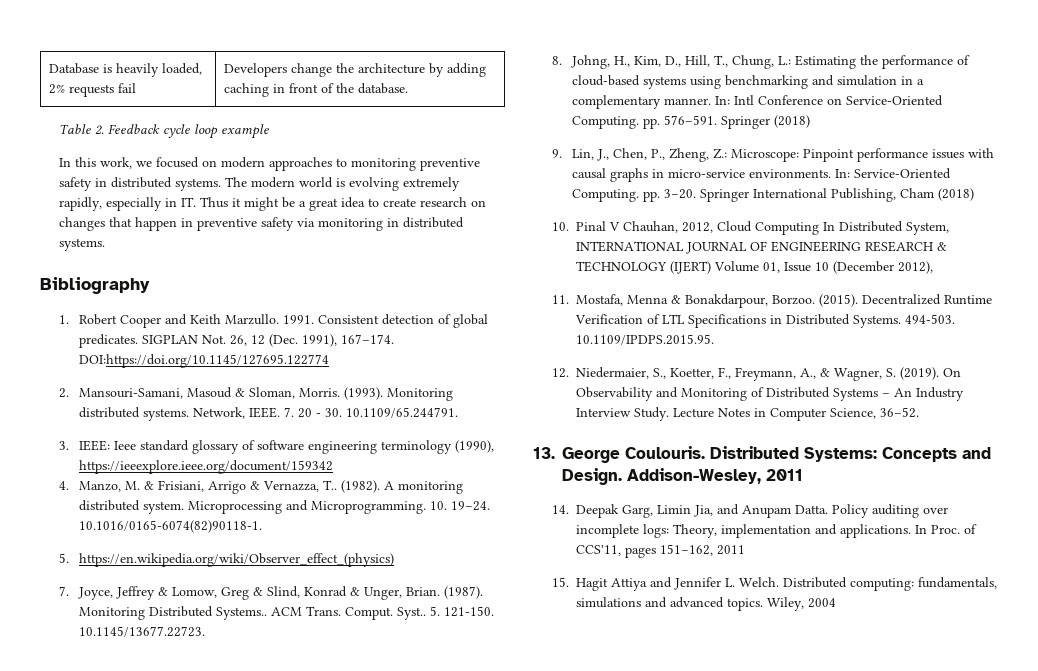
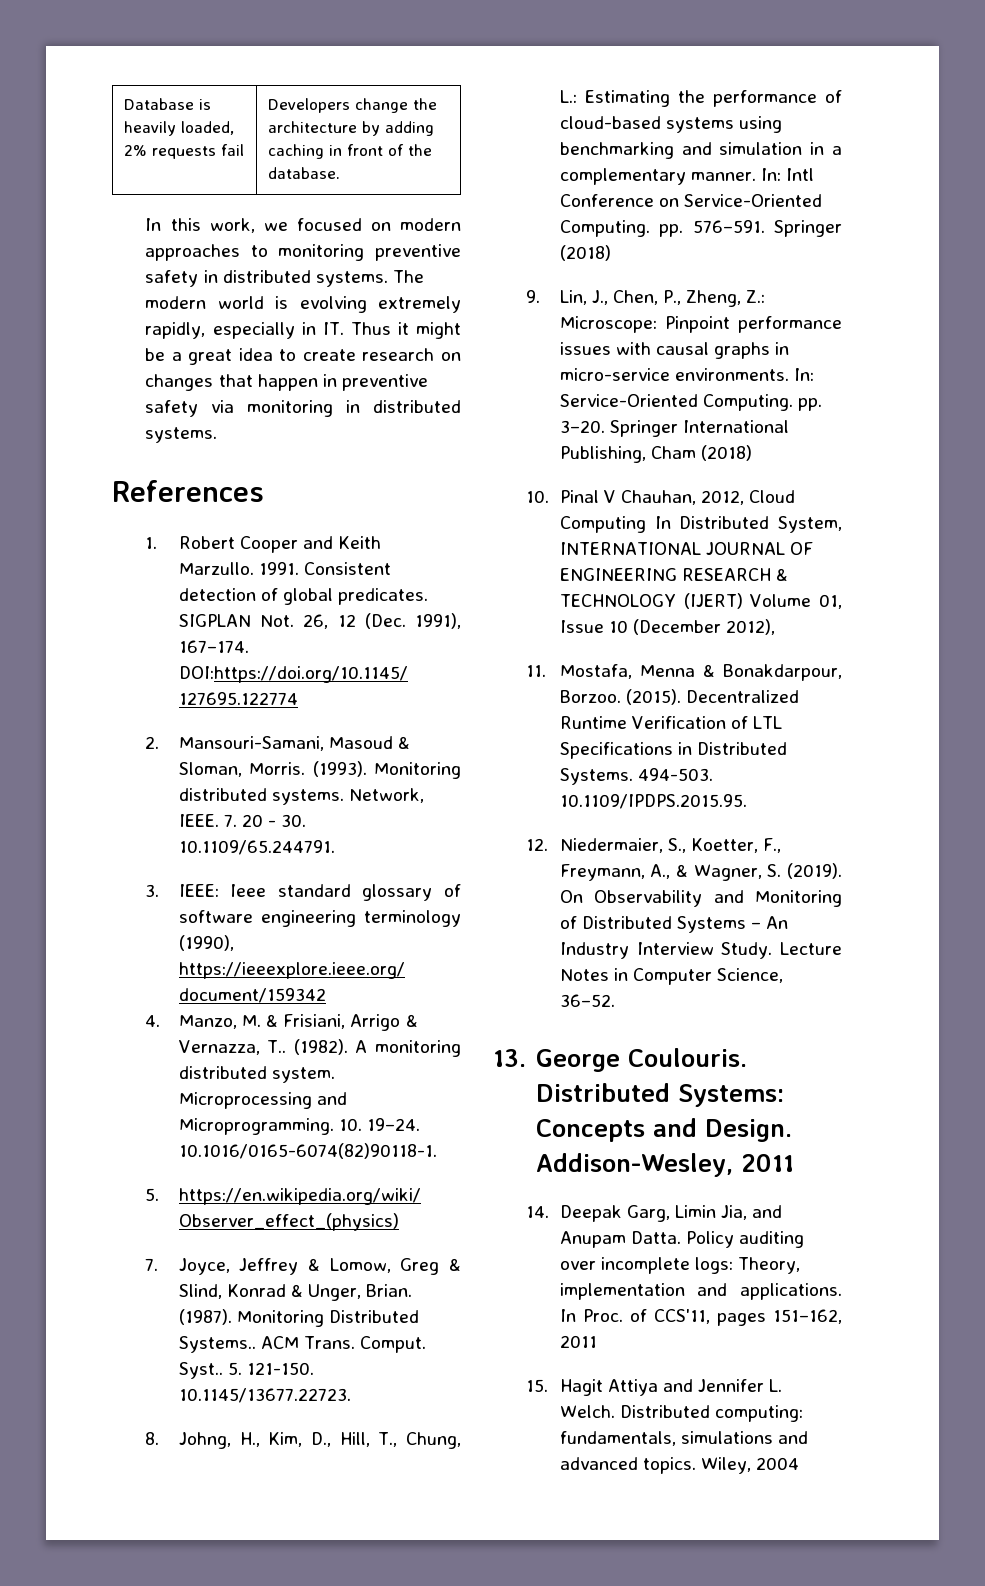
[59,124,270,139] // Table 2. Feedback cycle loop example -> (340, 173) none
[40,277,150,294] Bibliography -> [112,480,264,502] References

